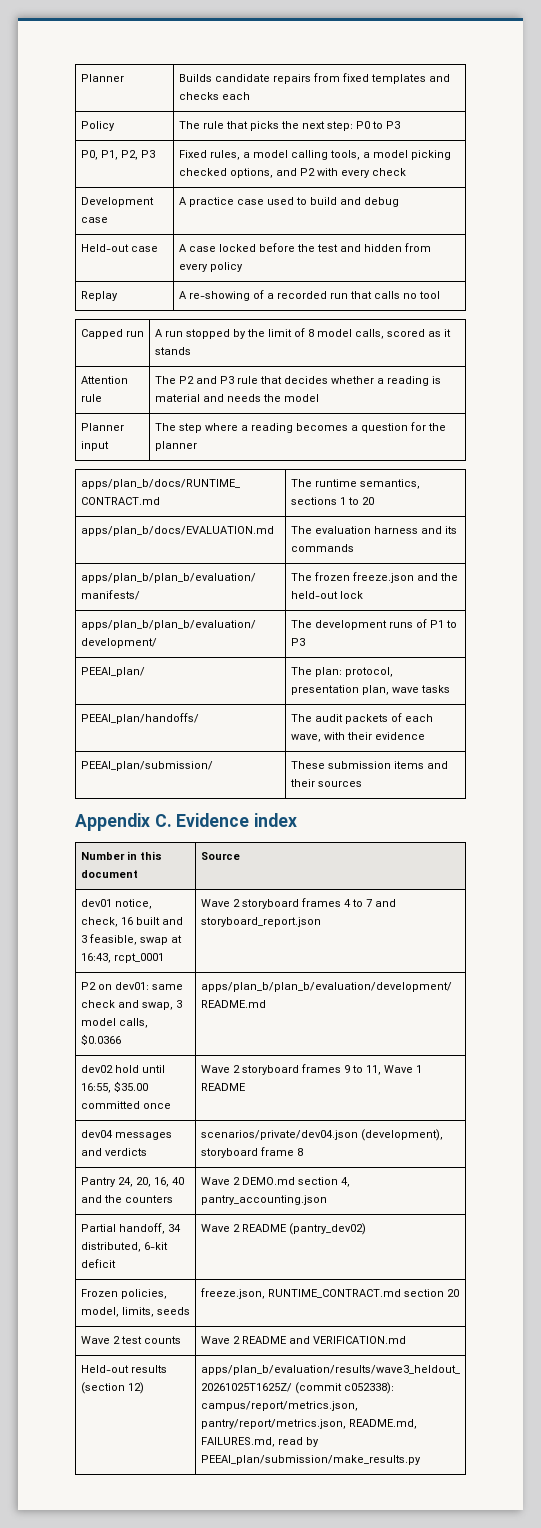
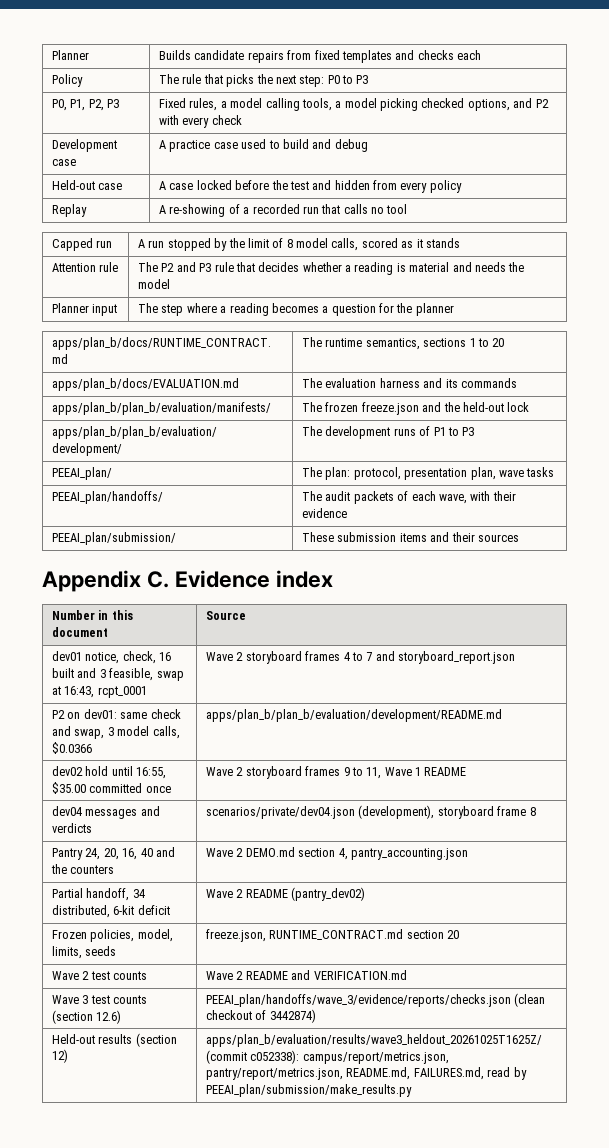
(406, 1340) none -> [51,995,148,1004] [51,1010,122,1024] [205,993,546,1007] [205,1009,316,1023] // Wave 3 test counts (section 12.6) | PEEAI_plan/handoffs/wave_3/evidence/reports/checks.json (clean checkout of 3442874)

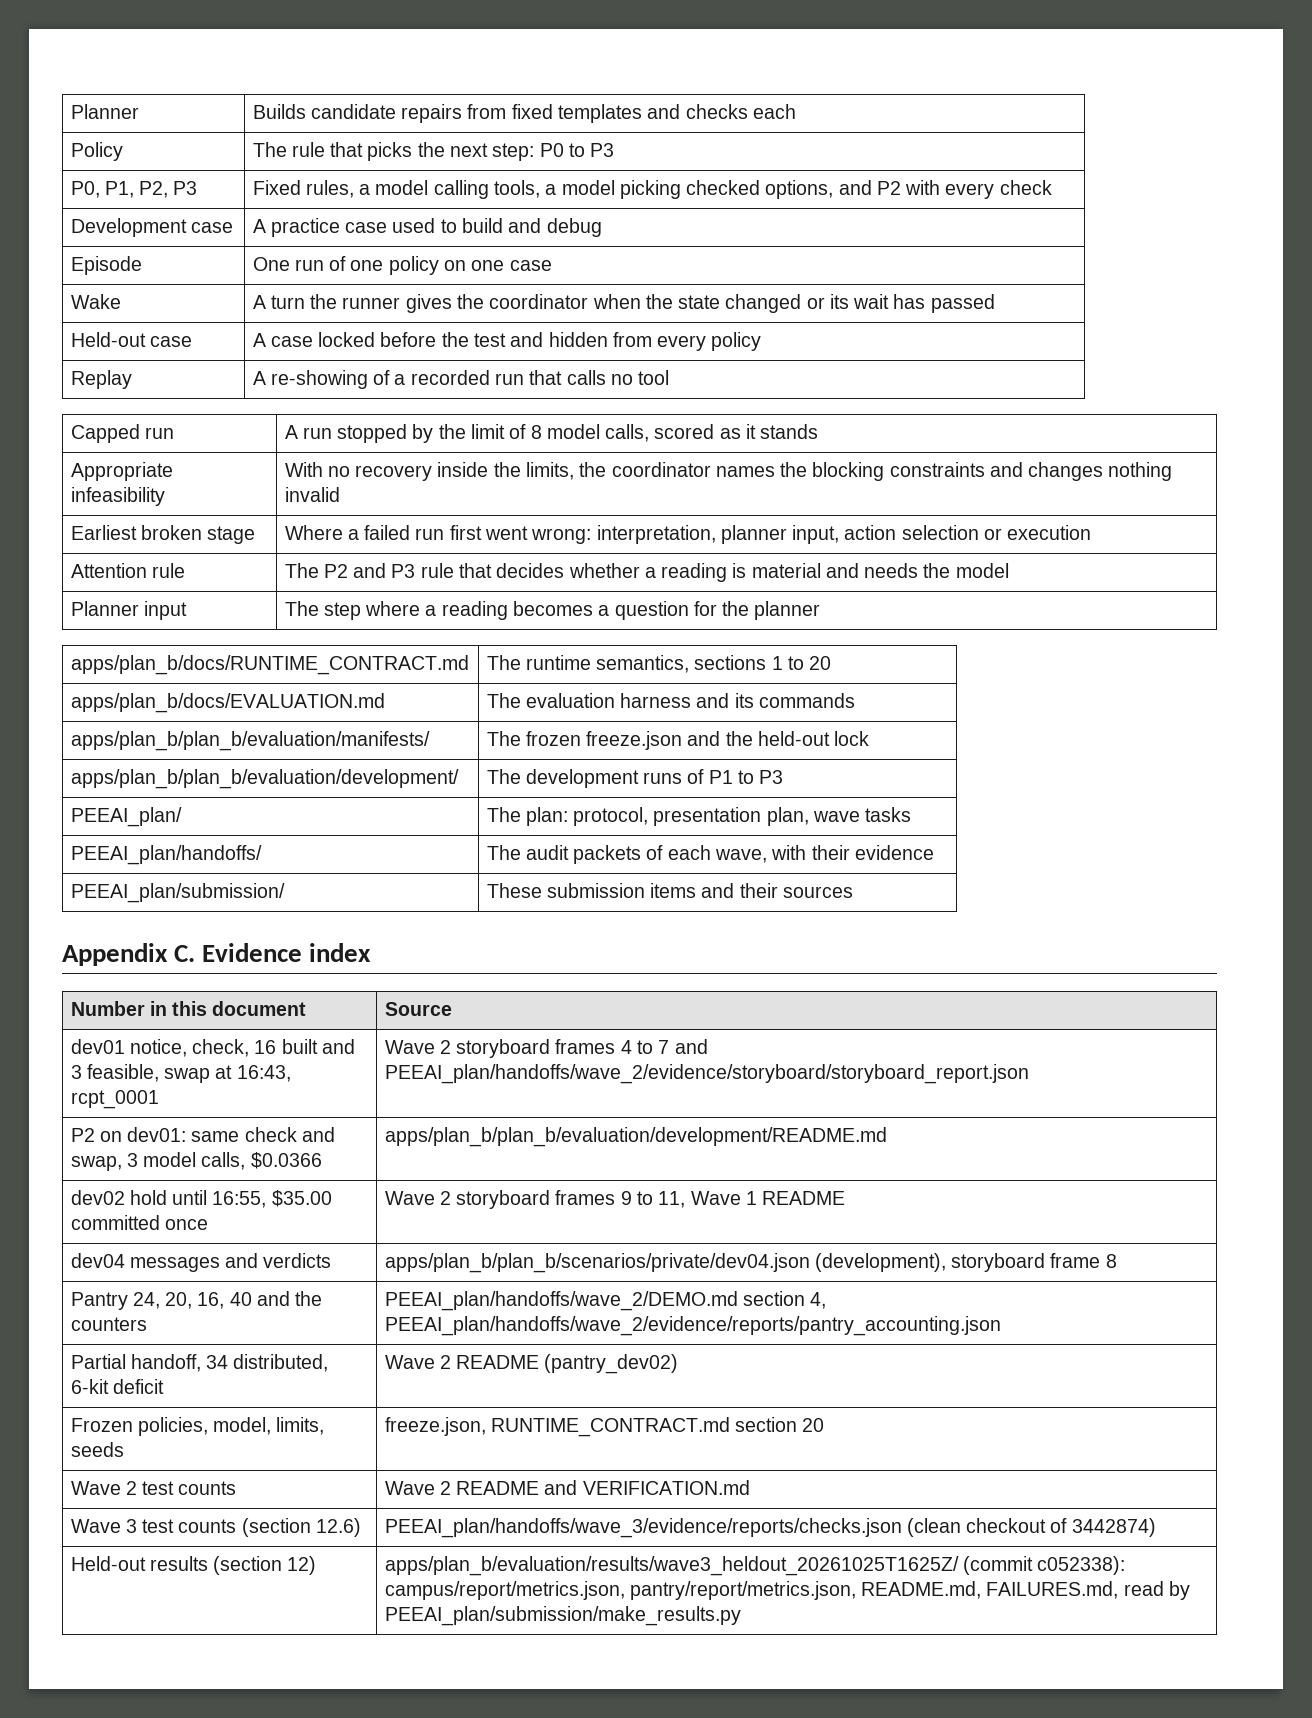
(368, 145) none -> [70,256,142,275] [252,256,552,275] [70,294,121,309] [252,294,995,313] // Episode | One run of one policy on one case // Wake | A turn the runner gives the coordinator when the state changed or its wait has passed
(460, 243) none -> [70,462,173,481] [70,487,165,506] [284,462,1173,481] [284,487,340,502] [70,525,256,544] [284,525,1092,544] // Appropriate infeasibility | With no recovery inside the limits, the coordinator names the blocking constraints and changes nothing invalid // Earliest broken stage | Where a failed run first went wrong: interpretation, planner input, action selection or execution
[397,651,515,664] storyboard_report.json -> [384,1064,1029,1084] PEEAI_plan/handoffs/wave_2/evidence/storyboard/storyboard_report.json
[205,806,355,819] scenarios/private/dev04.json -> [384,1253,810,1273] apps/plan_b/plan_b/scenarios/private/dev04.json
[205,847,295,857] Wave 2 DEMO.md -> [384,1291,738,1311] PEEAI_plan/handoffs/wave_2/DEMO.md
[350,848,468,860] pantry_accounting.json -> [384,1316,1001,1336] PEEAI_plan/handoffs/wave_2/evidence/reports/pantry_accounting.json

